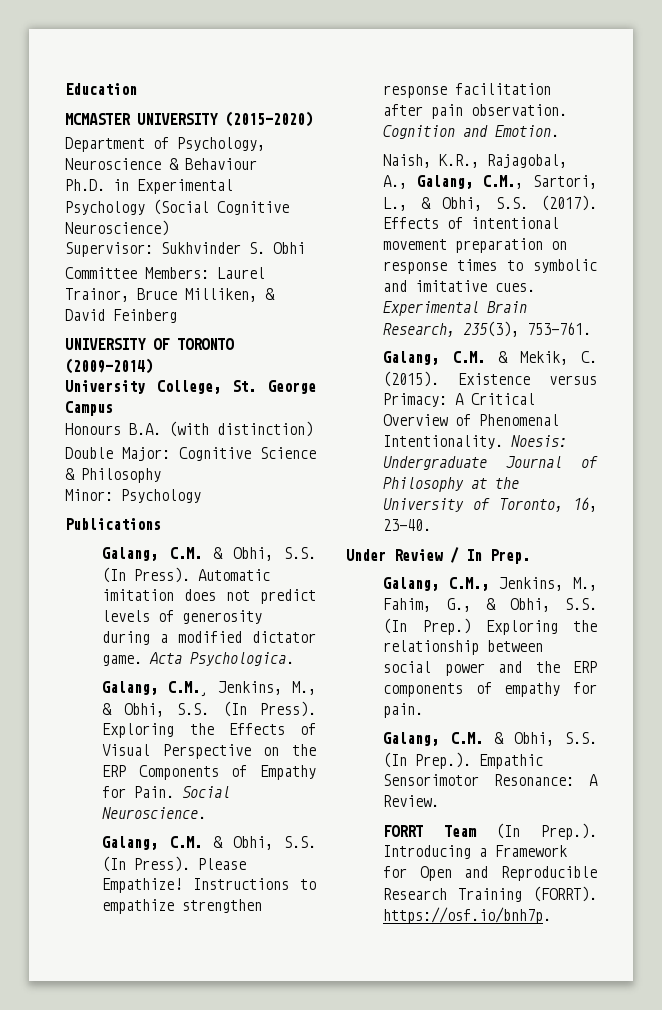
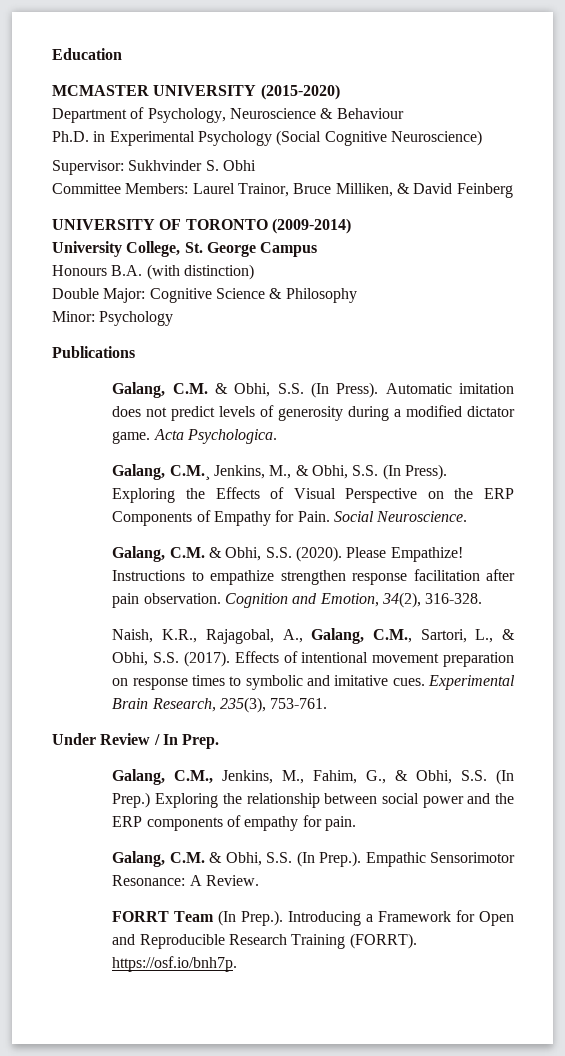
[102,856,191,872] (In Press). -> [296,546,343,562] (2020).
[495,125,560,137] Emotion. -> [319,592,483,608] Emotion, 34(2), 316-328.
[383,351,597,365] [383,371,597,387] [383,393,536,407] [383,414,560,426] [383,435,568,449] [383,456,598,470] [383,477,520,492] [383,497,597,512] [383,519,432,531] // Galang, C.M. & Mekik, C. (2015). Existence versus Primacy: A Critical Overview of Phenomenal Intentionality. Noesis: Undergraduate Journal of Philosophy at the University of Toronto, 16, 23-40. -> (328, 703) none

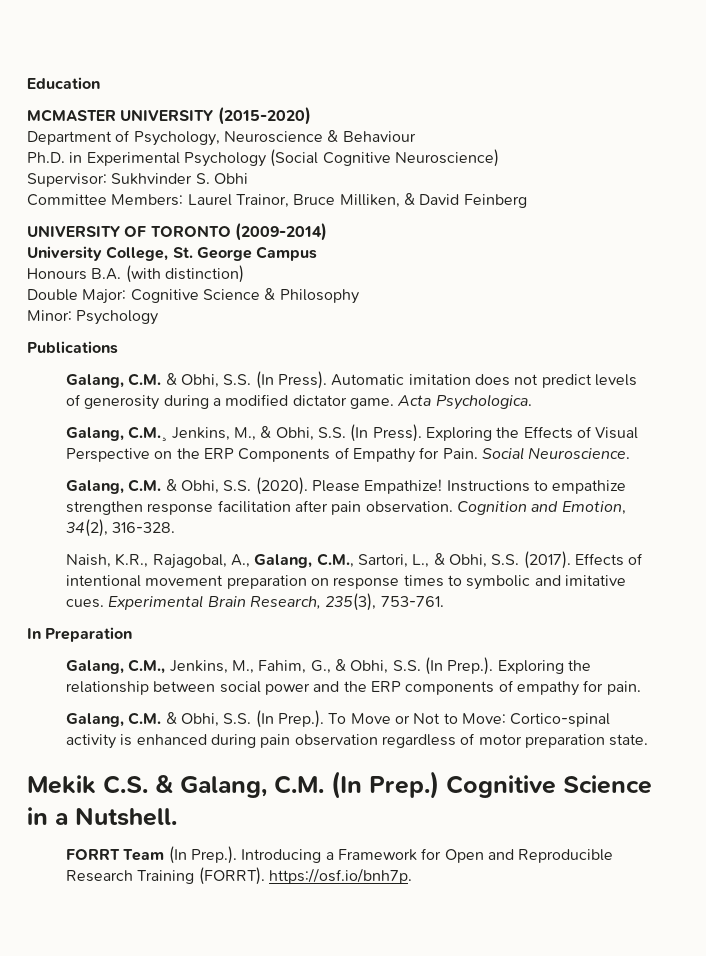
[52,733,220,749] Under Review / In Prep. -> [27,627,133,642] In Preparation
[112,792,151,808] Prep.) -> [447,657,494,675] Prep.).
[365,852,515,867] [112,875,260,886] Empathic Sensorimotor Resonance: A Review. -> [328,713,611,727] [66,733,649,749] [27,771,652,799] [27,807,177,826] To Move or Not to Move: Cortico-spinal activity is enhanced during pain observation regardless of motor preparation state. // Mekik C.S. & Galang, C.M. (In Prep.) Cognitive Science in a Nutshell.

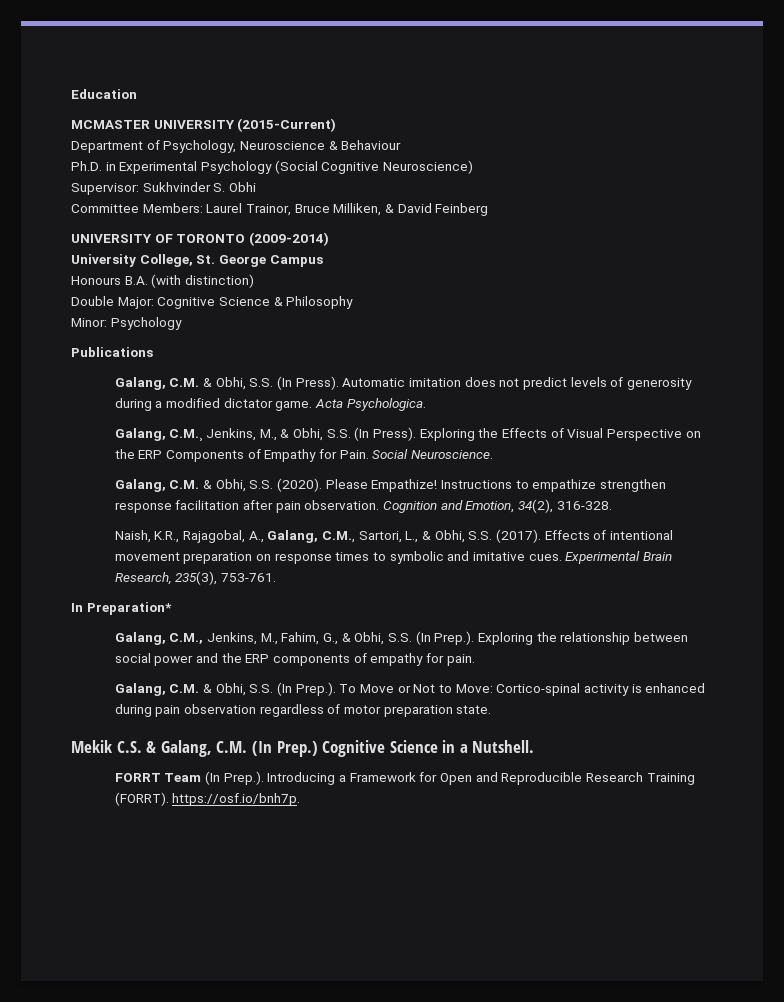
[217,107,311,125] (2015-2020) -> [237,118,337,132] (2015-Current)
[45,627,133,642] Preparation -> [86,602,172,615] Preparation*

